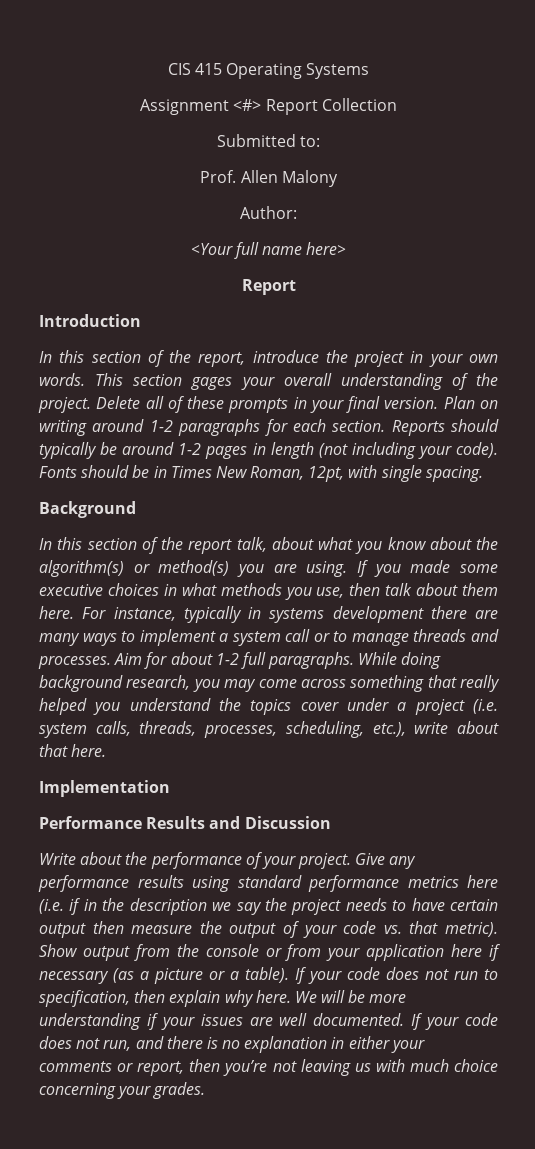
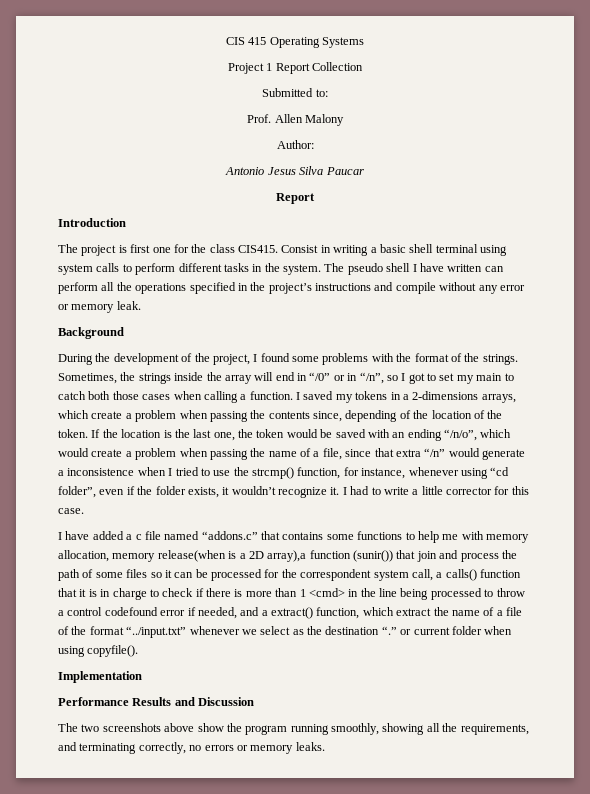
[140,99,262,115] Assignment <#> -> [227,63,273,74] Project 1
[190,242,347,259] [241,279,296,295] [39,314,141,327] [39,350,498,367] [39,373,498,390] [38,396,498,413] [39,419,499,436] [39,442,499,459] [39,465,483,482] [39,501,136,518] [39,537,498,554] [39,560,499,577] [39,583,498,600] [39,606,498,623] [39,629,500,646] [38,652,442,669] [39,675,500,692] [39,698,498,715] [39,721,500,738] [39,744,107,757] <Your full name here> // Report // Introduction // In this section of the report, introduce the project in your own words. This section gages your overall understanding of the project. Delete all of these prompts in your final version. Plan on writing around 1-2 paragraphs for each section. Reports should typically be around 1-2 pages in length (not including your code). Fonts should be in Times New Roman, 12pt, with single spacing. // Background // In this section of the report talk, about what you know about the algorithm(s) or method(s) you are using. If you made some executive choices in what methods you use, then talk about them here. For instance, typically in systems development there are many ways to implement a system call or to manage threads and processes. Aim for about 1-2 full paragraphs. While doing background research, you may come across something that really helped you understand the topics cover under a project (i.e. system calls, threads, processes, scheduling, etc.), write about that here. -> [225,166,364,175] [276,193,315,204] [58,218,126,227] [58,244,507,256] [58,263,504,275] [58,282,525,294] [58,301,141,313] [58,327,124,339] [58,353,518,365] [58,372,514,384] [58,391,516,403] [58,410,503,422] [58,429,512,441] [58,448,525,460] [58,467,510,479] [58,486,529,498] [58,508,84,514] [58,531,529,543] [58,550,517,562] [58,569,521,581] [58,588,525,600] [58,607,522,619] [58,626,513,638] [58,645,139,657] Antonio Jesus Silva Paucar // Report // Introduction // The project is first one for the class CIS415. Consist in writing a basic shell terminal using system calls to perform different tasks in the system. The pseudo shell I have written can perform all the operations specified in the project’s instructions and compile without any error or memory leak. // Background // During the development of the project, I found some problems with the format of the strings. Sometimes, the strings inside the array will end in “/0” or in “/n”, so I got to set my main to catch both those cases when calling a function. I saved my tokens in a 2-dimensions arrays, which create a problem when passing the contents since, depending of the location of the token. If the location is the last one, the token would be saved with an ending “/n/o”, which would create a problem when passing the name of a file, since that extra “/n” would generate a inconsistence when I tried to use the strcmp() function, for instance, whenever using “cd folder”, even if the folder exists, it wouldn’t recognize it. I had to write a little corrector for this case. // I have added a c file named “addons.c” that contains some functions to help me with memory allocation, memory release(when is a 2D array),a function (sunir()) that join and process the path of some files so it can be processed for the correspondent system call, a calls() function that it is in charge to check if there is more than 1 <cmd> in the line being processed to throw a control codefound error if needed, and a extract() function, which extract the name of a file of the format “../input.txt” whenever we select as the destination “.” or current folder when using copyfile().
[39,852,417,869] [38,875,498,892] [39,898,499,915] [39,921,499,938] [39,944,501,961] [39,967,498,984] [39,990,407,1007] [39,1013,499,1030] [39,1036,425,1053] [39,1059,499,1076] [39,1082,206,1099] Write about the performance of your project. Give any performance results using standard performance metrics here (i.e. if in the description we say the project needs to have certain output then measure the output of your code vs. that metric). Show output from the console or from your application here if necessary (as a picture or a table). If your code does not run to specification, then explain why here. We will be more understanding if your issues are well documented. If your code does not run, and there is no explanation in either your comments or report, then you’re not leaving us with much choice concerning your grades. -> [58,723,529,735] [58,742,325,754] The two screenshots above show the program running smoothly, showing all the requirements, and terminating correctly, no errors or memory leaks.

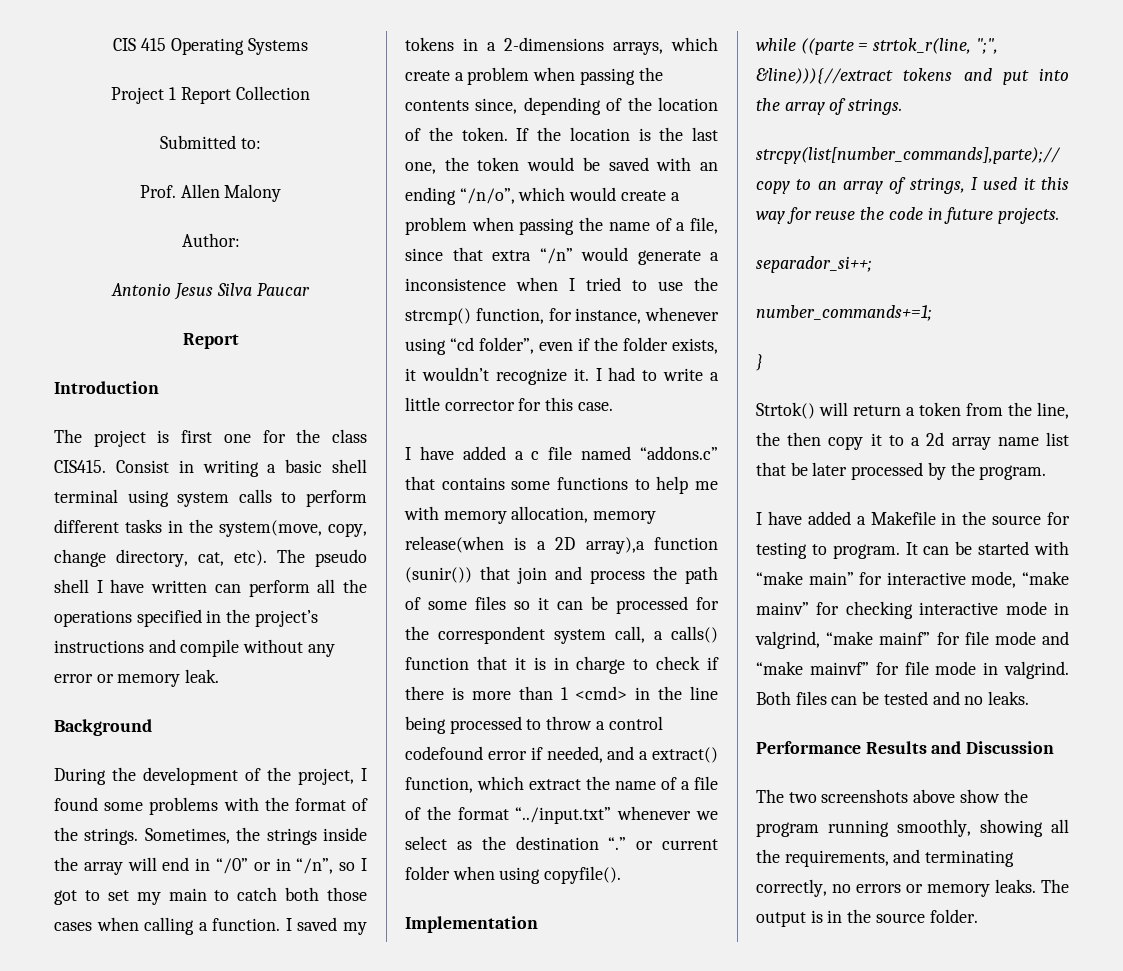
[283,264,321,275] system. -> [219,520,367,537] [54,549,267,567] system(move, copy, change directory, cat, etc).
(142, 677) none -> [756,38,998,55] [756,68,1069,85] [756,98,903,115] [756,147,1061,164] [756,177,1069,194] [756,207,1060,224] [756,256,872,273] [756,305,932,321] [756,354,763,371] [756,402,1069,419] [756,432,1069,450] [756,462,1047,480] [756,511,1070,525] [756,541,1069,559] [756,571,1069,588] [756,601,1069,619] [755,631,1069,649] [756,661,1069,679] [756,691,1030,705] // while ((parte = strtok_r(line, ";", &line))){//extract tokens and put into the array of strings. // strcpy(list[number_commands],parte);// copy to an array of strings, I used it this way for reuse the code in future projects. // separador_si++; // number_commands+=1; // } // Strtok() will return a token from the line, the then copy it to a 2d array name list that be later processed by the program. // I have added a Makefile in the source for testing to program. It can be started with “make main” for interactive mode, “make mainv” for checking interactive mode in valgrind, “make mainf” for file mode and “make mainvf” for file mode in valgrind. Both files can be tested and no leaks.
(325, 746) none -> [1041,879,1069,893] [756,909,978,927] The output is in the source folder.

